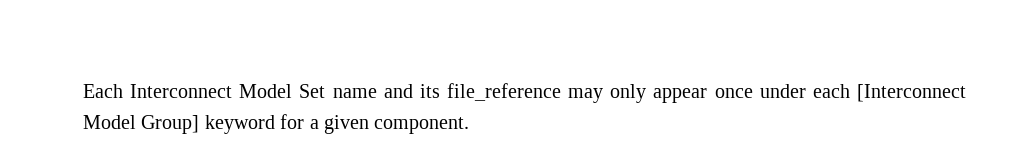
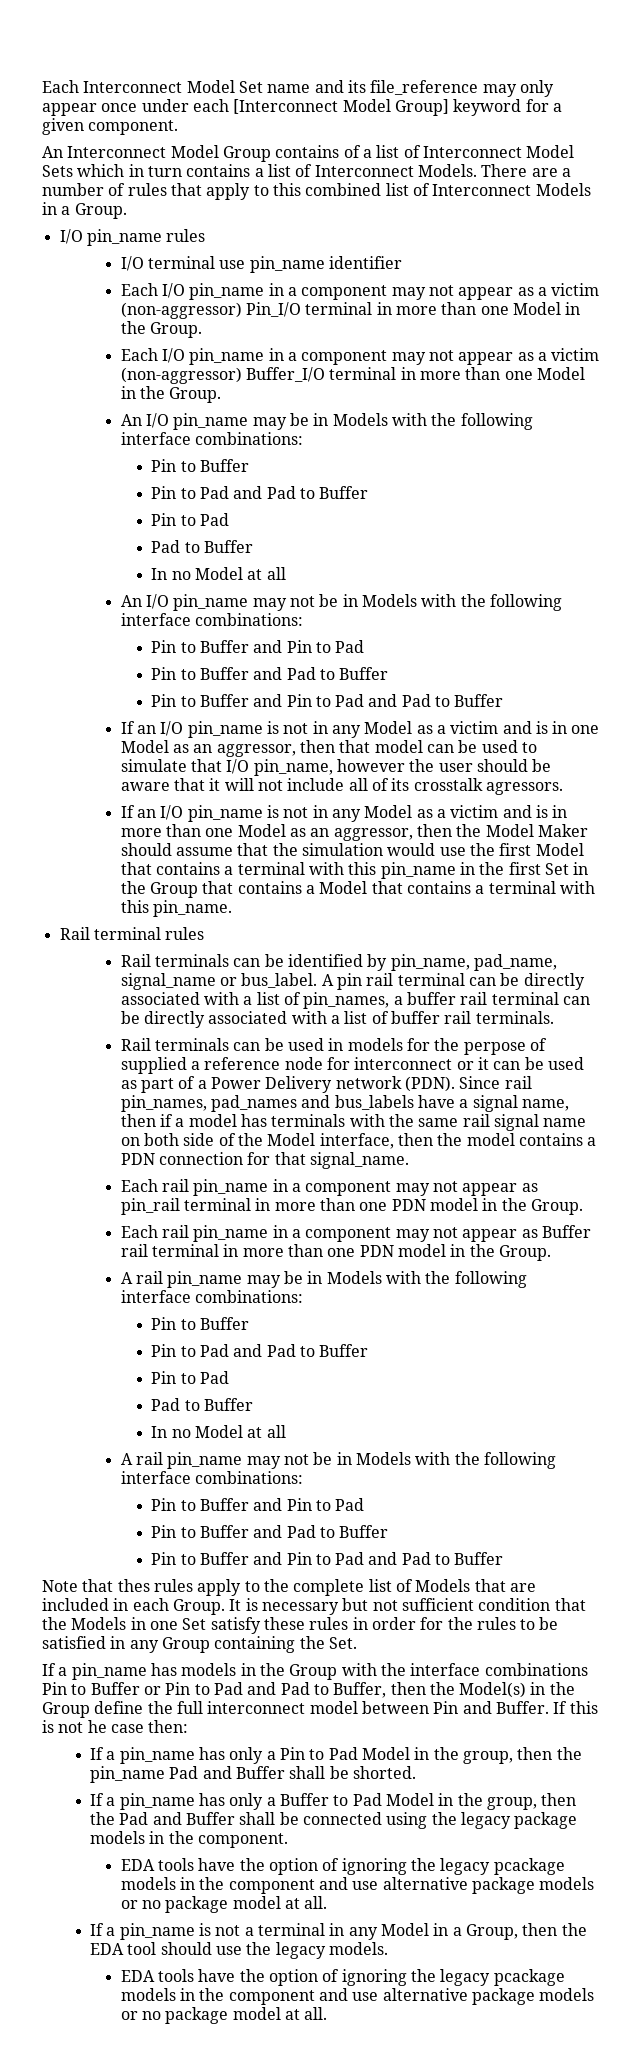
(470, 125) none -> [42,145,575,162] [42,164,571,177] [42,183,591,200] [42,202,127,219] [59,229,206,246] [120,256,402,273] [120,283,600,300] [120,302,581,319] [120,321,202,338] [120,348,600,365] [120,367,585,384] [120,386,222,403] [120,413,533,430] [120,432,303,445] [151,459,249,472] [151,486,369,499] [151,513,229,526] [151,540,253,553] [151,567,286,580] [120,594,562,611] [120,613,303,626] [151,640,365,653] [151,667,389,680] [151,694,504,707] [120,721,600,738] [120,740,537,757] [120,759,552,776] [120,778,563,795] [120,805,568,822] [120,824,588,841] [120,843,584,856] [120,862,589,879] [120,881,595,898] [120,900,232,917] [59,927,205,940] [120,954,557,971] [120,973,585,990] [120,992,590,1009] [120,1011,554,1028] [120,1038,547,1055] [120,1057,584,1074] [120,1076,532,1093] [120,1095,569,1112] [120,1114,587,1131] [120,1133,597,1149] [120,1152,409,1169] [120,1179,538,1196] [120,1198,583,1215] [120,1225,591,1242] [120,1244,551,1261] [120,1271,527,1288] [120,1290,303,1303] [151,1317,249,1330] [151,1344,369,1357] [151,1371,229,1384] [151,1398,253,1411] [151,1425,286,1438] [120,1452,556,1469] [120,1471,303,1484] [151,1498,365,1511] [151,1525,389,1538] [151,1552,504,1565] [42,1579,536,1596] [42,1598,586,1615] [42,1617,559,1634] [42,1636,357,1653] [42,1663,588,1680] [42,1682,575,1698] [42,1701,598,1718] [42,1720,189,1733] [90,1747,582,1764] [90,1766,417,1783] [90,1793,577,1810] [90,1812,578,1829] [90,1831,289,1848] [120,1858,565,1875] [120,1877,595,1894] [120,1896,328,1913] [90,1923,587,1940] [90,1942,389,1959] [120,1969,565,1986] [120,1988,595,2005] [120,2007,328,2024] // An Interconnect Model Group contains of a list of Interconnect Model Sets which in turn contains a list of Interconnect Models. There are a number of rules that apply to this combined list of Interconnect Models in a Group. // I/O pin_name rules // I/O terminal use pin_name identifier // Each I/O pin_name in a component may not appear as a victim (non-aggressor) Pin_I/O terminal in more than one Model in the Group. // Each I/O pin_name in a component may not appear as a victim (non-aggressor) Buffer_I/O terminal in more than one Model in the Group. // An I/O pin_name may be in Models with the following interface combinations: // Pin to Buffer // Pin to Pad and Pad to Buffer // Pin to Pad // Pad to Buffer // In no Model at all // An I/O pin_name may not be in Models with the following interface combinations: // Pin to Buffer and Pin to Pad // Pin to Buffer and Pad to Buffer // Pin to Buffer and Pin to Pad and Pad to Buffer // If an I/O pin_name is not in any Model as a victim and is in one Model as an aggressor, then that model can be used to simulate that I/O pin_name, however the user should be aware that it will not include all of its crosstalk agressors. // If an I/O pin_name is not in any Model as a victim and is in more than one Model as an aggressor, then the Model Maker should assume that the simulation would use the first Model that contains a terminal with this pin_name in the first Set in the Group that contains a Model that contains a terminal with this pin_name. // Rail terminal rules // Rail terminals can be identified by pin_name, pad_name, signal_name or bus_label. A pin rail terminal can be directly associated with a list of pin_names, a buffer rail terminal can be directly associated with a list of buffer rail terminals. // Rail terminals can be used in models for the perpose of supplied a reference node for interconnect or it can be used as part of a Power Delivery network (PDN). Since rail pin_names, pad_names and bus_labels have a signal name, then if a model has terminals with the same rail signal name on both side of the Model interface, then the model contains a PDN connection for that signal_name. // Each rail pin_name in a component may not appear as pin_rail terminal in more than one PDN model in the Group. // Each rail pin_name in a component may not appear as Buffer rail terminal in more than one PDN model in the Group. // A rail pin_name may be in Models with the following interface combinations: // Pin to Buffer // Pin to Pad and Pad to Buffer // Pin to Pad // Pad to Buffer // In no Model at all // A rail pin_name may not be in Models with the following interface combinations: // Pin to Buffer and Pin to Pad // Pin to Buffer and Pad to Buffer // Pin to Buffer and Pin to Pad and Pad to Buffer // Note that thes rules apply to the complete list of Models that are included in each Group. It is necessary but not sufficient condition that the Models in one Set satisfy these rules in order for the rules to be satisfied in any Group containing the Set. // If a pin_name has models in the Group with the interface combinations Pin to Buffer or Pin to Pad and Pad to Buffer, then the Model(s) in the Group define the full interconnect model between Pin and Buffer. If this is not he case then: // If a pin_name has only a Pin to Pad Model in the group, then the pin_name Pad and Buffer shall be shorted. // If a pin_name has only a Buffer to Pad Model in the group, then the Pad and Buffer shall be connected using the legacy package models in the component. // EDA tools have the option of ignoring the legacy pcackage models in the component and use alternative package models or no package model at all. // If a pin_name is not a terminal in any Model in a Group, then the EDA tool should use the legacy models. // EDA tools have the option of ignoring the legacy pcackage models in the component and use alternative package models or no package model at all.

